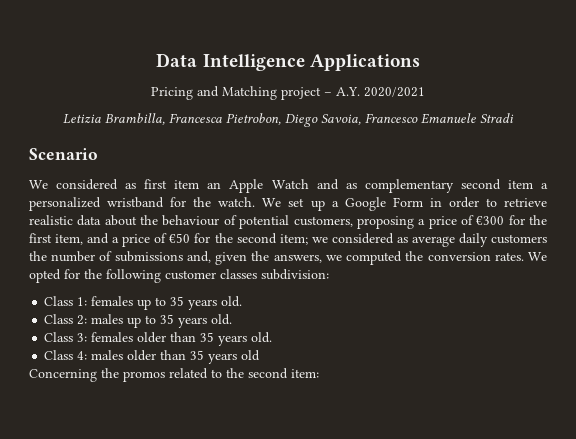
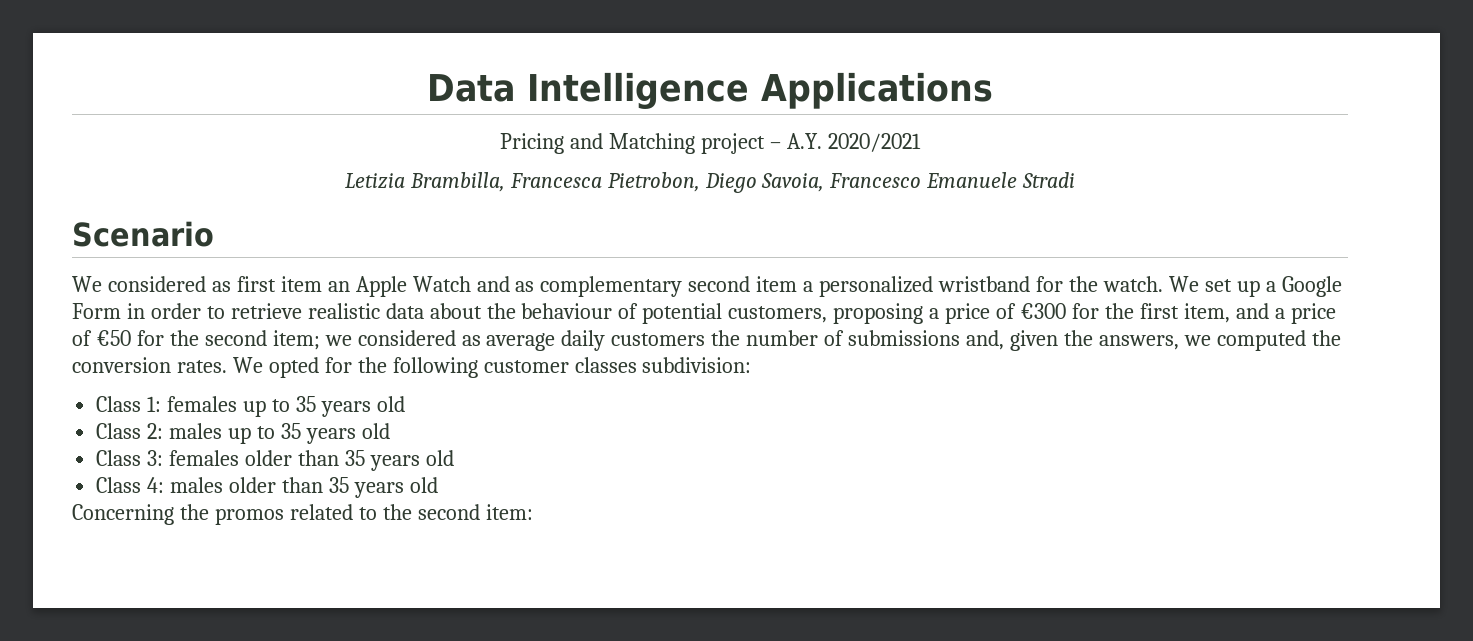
[221,296,243,307] old. -> [376,396,405,412] old
[211,314,233,325] old. -> [361,423,390,439] old
[251,332,273,343] old. -> [425,450,454,466] old

